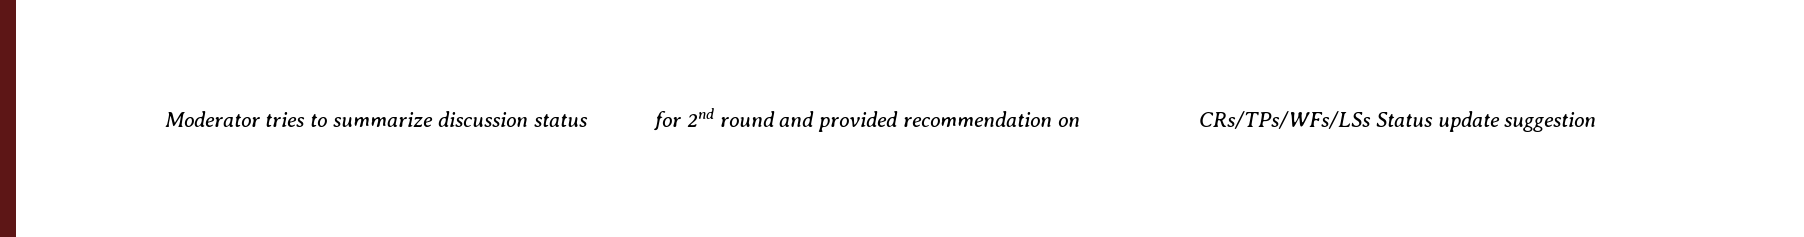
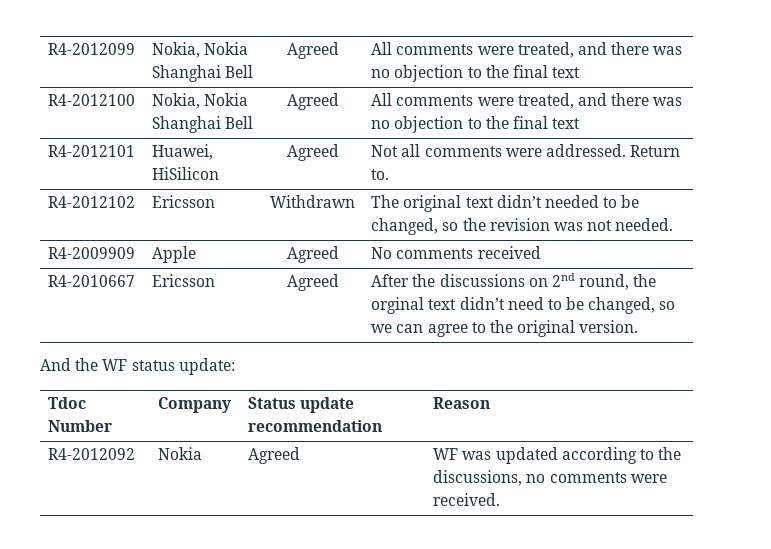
[164,108,1597,132] Moderator tries to summarize discussion status for 2nd round and provided recommendation on CRs/TPs/WFs/LSs Status update suggestion -> [48,43,136,55] [152,42,249,58] [152,65,254,82] [286,42,339,59] [371,42,683,58] [371,65,581,82] [48,94,136,106] [152,93,249,109] [152,116,254,133] [286,93,339,110] [371,93,683,109] [371,116,581,133] [48,145,136,157] [152,144,214,160] [152,167,220,180] [286,144,339,161] [371,144,681,157] [371,169,390,180] [48,196,136,208] [152,195,216,208] [270,195,355,208] [371,195,640,212] [371,218,674,235] [48,247,136,259] [152,246,197,263] [286,246,339,263] [371,246,541,259] [48,275,136,287] [152,274,216,287] [286,274,339,291] [371,273,657,290] [371,297,676,314] [371,320,639,337] [40,358,235,375] [48,397,87,409] [48,420,113,432] [158,397,232,413] [248,397,355,413] [248,420,383,432] [433,397,491,409] [48,448,136,460] [158,447,203,460] [248,447,301,464] [433,447,682,464] [433,470,667,486] [433,493,501,506] R4-2012099 | Nokia, Nokia Shanghai Bell | Agreed | All comments were treated, and there was no objection to the final text // R4-2012100 | Nokia, Nokia Shanghai Bell | Agreed | All comments were treated, and there was no objection to the final text // R4-2012101 | Huawei, HiSilicon | Agreed | Not all comments were addressed. Return to. // R4-2012102 | Ericsson | Withdrawn | The original text didn’t needed to be changed, so the revision was not needed. // R4-2009909 | Apple | Agreed | No comments received // R4-2010667 | Ericsson | Agreed | After the discussions on 2nd round, the orginal text didn’t need to be changed, so we can agree to the original version. // And the WF status update: // Tdoc Number | Company | Status update recommendation | Reason // R4-2012092 | Nokia | Agreed | WF was updated according to the discussions, no comments were received.

